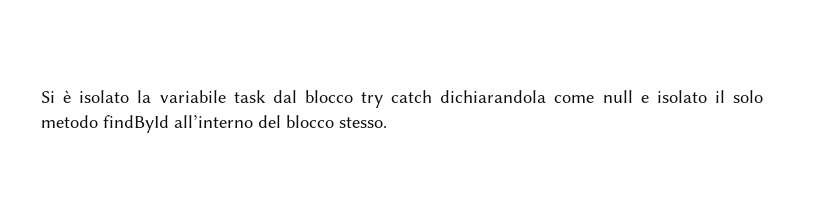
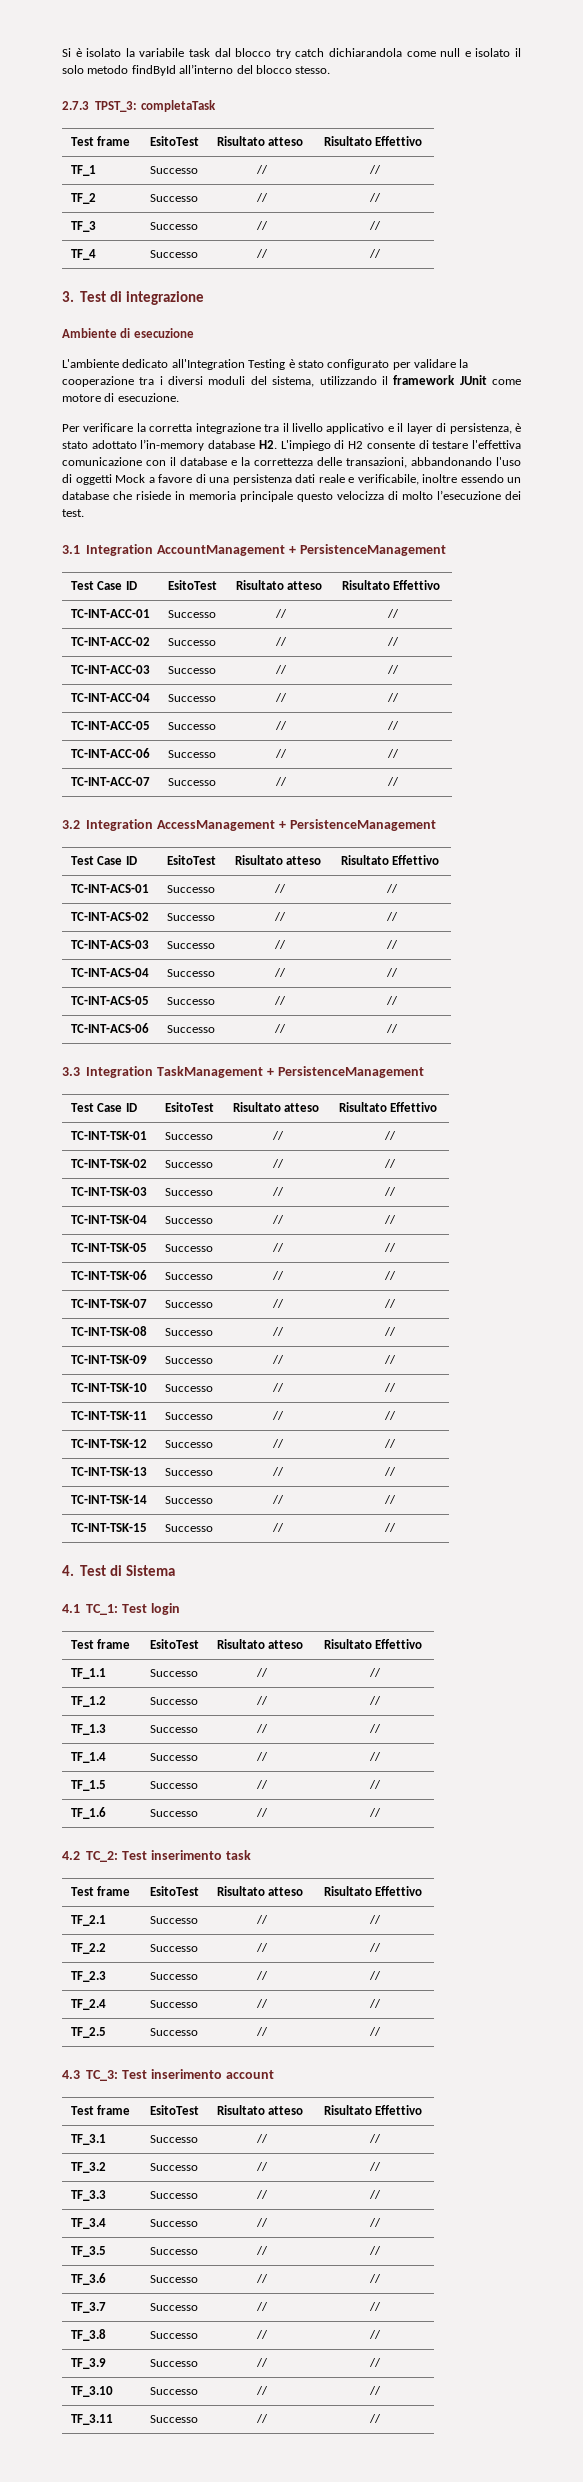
(387, 122) none -> [62,100,216,112] [70,136,131,146] [149,136,199,146] [216,136,304,146] [323,136,423,146] [70,165,96,176] [149,166,198,174] [256,165,268,174] [368,165,381,174] [70,193,96,204] [149,194,198,202] [256,193,268,202] [368,193,381,202] [70,221,96,232] [149,222,198,230] [256,221,268,230] [368,221,381,230] [70,249,96,260] [149,250,198,258] [256,249,268,258] [368,249,381,258] [62,291,205,305] [62,328,194,338] [62,359,469,370] [62,375,521,387] [62,393,179,402] [62,423,521,434] [62,439,522,451] [62,457,521,468] [62,474,521,485] [62,490,521,502] [62,509,84,517] [62,544,446,556] [70,581,137,590] [167,580,217,590] [235,580,323,590] [341,580,441,590] [70,609,150,618] [167,610,216,618] [274,609,287,618] [386,609,399,618] [70,637,150,646] [167,638,216,646] [274,637,287,646] [386,637,399,646] [70,665,150,674] [167,666,216,674] [274,665,287,674] [386,665,399,674] [70,693,150,702] [167,694,216,702] [274,693,287,702] [386,693,399,702] [70,721,150,730] [167,722,216,730] [274,721,287,730] [386,721,399,730] [70,748,150,758] [167,750,216,758] [274,749,287,758] [386,749,399,758] [70,777,150,786] [167,778,216,786] [274,777,287,786] [386,777,399,786] [62,819,436,831] [70,856,137,865] [166,855,216,865] [234,855,322,865] [340,855,440,865] [70,884,149,893] [166,885,215,893] [273,884,286,893] [385,884,398,893] [70,912,149,921] [166,913,215,921] [273,912,286,921] [385,912,398,921] [70,940,149,949] [166,941,215,949] [273,940,286,949] [385,940,398,949] [70,968,149,977] [166,969,215,977] [273,968,286,977] [385,968,398,977] [70,996,149,1005] [166,997,215,1005] [273,996,286,1005] [385,996,398,1005] [70,1023,149,1033] [166,1025,215,1033] [273,1024,286,1033] [385,1024,398,1033] [62,1066,424,1078] [70,1103,137,1112] [164,1102,214,1112] [232,1102,320,1112] [338,1102,438,1112] [70,1131,147,1140] [164,1132,213,1140] [271,1131,284,1140] [383,1131,396,1140] [70,1159,147,1168] [164,1160,213,1168] [271,1159,284,1168] [383,1159,396,1168] [70,1187,147,1196] [164,1188,213,1196] [271,1187,284,1196] [383,1187,396,1196] [70,1215,147,1224] [164,1216,213,1224] [271,1215,284,1224] [383,1215,396,1224] [70,1243,147,1252] [164,1244,213,1252] [271,1243,284,1252] [383,1243,396,1252] [70,1270,147,1280] [164,1272,213,1280] [271,1271,284,1280] [383,1271,396,1280] [70,1299,147,1308] [164,1300,213,1308] [271,1299,284,1308] [383,1299,396,1308] [70,1326,147,1336] [164,1328,213,1336] [271,1327,284,1336] [383,1327,396,1336] [70,1355,147,1364] [164,1356,213,1364] [271,1355,284,1364] [383,1355,396,1364] [70,1383,147,1392] [164,1384,213,1392] [271,1383,284,1392] [383,1383,396,1392] [70,1411,147,1420] [164,1412,213,1420] [271,1411,284,1420] [383,1411,396,1420] [70,1439,147,1448] [164,1440,213,1448] [271,1439,284,1448] [383,1439,396,1448] [70,1467,147,1476] [164,1468,213,1476] [271,1467,284,1476] [383,1467,396,1476] [70,1495,147,1504] [164,1496,213,1504] [271,1495,284,1504] [383,1495,396,1504] [70,1523,147,1532] [164,1524,213,1532] [271,1523,284,1532] [383,1523,396,1532] [62,1565,176,1576] [62,1603,180,1615] [70,1639,131,1649] [149,1639,199,1649] [216,1639,304,1649] [323,1639,423,1649] [70,1668,106,1679] [149,1669,198,1677] [256,1668,268,1677] [368,1668,381,1677] [70,1696,106,1707] [149,1697,198,1705] [256,1696,268,1705] [368,1696,381,1705] [70,1724,106,1735] [149,1725,198,1733] [256,1724,268,1733] [368,1724,381,1733] [70,1752,106,1763] [149,1753,198,1761] [256,1752,268,1761] [368,1752,381,1761] [70,1780,106,1791] [149,1781,198,1789] [256,1780,268,1789] [368,1780,381,1789] [70,1807,106,1819] [149,1809,198,1817] [256,1808,268,1817] [368,1808,381,1817] [62,1850,251,1862] [70,1886,131,1896] [149,1886,199,1896] [216,1886,304,1896] [323,1886,423,1896] [70,1915,106,1926] [149,1916,198,1924] [256,1915,268,1924] [368,1915,381,1924] [70,1943,106,1954] [149,1944,198,1952] [256,1943,268,1952] [368,1943,381,1952] [70,1971,106,1982] [149,1972,198,1980] [256,1971,268,1980] [368,1971,381,1980] [70,1999,106,2010] [149,2000,198,2008] [256,1999,268,2008] [368,1999,381,2008] [70,2027,106,2038] [149,2028,198,2036] [256,2027,268,2036] [368,2027,381,2036] [62,2069,274,2081] [70,2105,131,2115] [149,2105,199,2115] [216,2105,304,2115] [323,2105,423,2115] [70,2134,106,2145] [149,2135,198,2143] [256,2134,268,2143] [368,2134,381,2143] [70,2162,106,2173] [149,2163,198,2171] [256,2162,268,2171] [368,2162,381,2171] [70,2190,106,2201] [149,2191,198,2199] [256,2190,268,2199] [368,2190,381,2199] [70,2218,106,2229] [149,2219,198,2227] [256,2218,268,2227] [368,2218,381,2227] [70,2246,106,2257] [149,2247,198,2255] [256,2246,268,2255] [368,2246,381,2255] [70,2273,106,2285] [149,2275,198,2283] [256,2274,268,2283] [368,2274,381,2283] [70,2302,106,2313] [149,2303,198,2311] [256,2302,268,2311] [368,2302,381,2311] [70,2329,106,2341] [149,2331,198,2339] [256,2330,268,2339] [368,2330,381,2339] [70,2358,106,2369] [149,2359,198,2367] [256,2358,268,2367] [368,2358,381,2367] [70,2386,113,2397] [149,2387,198,2395] [256,2386,268,2395] [368,2386,381,2395] [70,2414,113,2425] [149,2415,198,2423] [256,2414,268,2423] [368,2414,381,2423] // 2.7.3 TPST_3: completaTask // Test frame | EsitoTest | Risultato atteso | Risultato Effettivo // TF_1 | Successo | // | // // TF_2 | Successo | // | // // TF_3 | Successo | // | // // TF_4 | Successo | // | // // 3. Test di integrazione // Ambiente di esecuzione // L'ambiente dedicato all'Integration Testing è stato configurato per validare la cooperazione tra i diversi moduli del sistema, utilizzando il framework JUnit come motore di esecuzione. // Per verificare la corretta integrazione tra il livello applicativo e il layer di persistenza, è stato adottato l’in-memory database H2. L'impiego di H2 consente di testare l'effettiva comunicazione con il database e la correttezza delle transazioni, abbandonando l'uso di oggetti Mock a favore di una persistenza dati reale e verificabile, inoltre essendo un database che risiede in memoria principale questo velocizza di molto l’esecuzione dei test. // 3.1 Integration AccountManagement + PersistenceManagement // Test Case ID | EsitoTest | Risultato atteso | Risultato Effettivo // TC-INT-ACC-01 | Successo | // | // // TC-INT-ACC-02 | Successo | // | // // TC-INT-ACC-03 | Successo | // | // // TC-INT-ACC-04 | Successo | // | // // TC-INT-ACC-05 | Successo | // | // // TC-INT-ACC-06 | Successo | // | // // TC-INT-ACC-07 | Successo | // | // // 3.2 Integration AccessManagement + PersistenceManagement // Test Case ID | EsitoTest | Risultato atteso | Risultato Effettivo // TC-INT-ACS-01 | Successo | // | // // TC-INT-ACS-02 | Successo | // | // // TC-INT-ACS-03 | Successo | // | // // TC-INT-ACS-04 | Successo | // | // // TC-INT-ACS-05 | Successo | // | // // TC-INT-ACS-06 | Successo | // | // // 3.3 Integration TaskManagement + PersistenceManagement // Test Case ID | EsitoTest | Risultato atteso | Risultato Effettivo // TC-INT-TSK-01 | Successo | // | // // TC-INT-TSK-02 | Successo | // | // // TC-INT-TSK-03 | Successo | // | // // TC-INT-TSK-04 | Successo | // | // // TC-INT-TSK-05 | Successo | // | // // TC-INT-TSK-06 | Successo | // | // // TC-INT-TSK-07 | Successo | // | // // TC-INT-TSK-08 | Successo | // | // // TC-INT-TSK-09 | Successo | // | // // TC-INT-TSK-10 | Successo | // | // // TC-INT-TSK-11 | Successo | // | // // TC-INT-TSK-12 | Successo | // | // // TC-INT-TSK-13 | Successo | // | // // TC-INT-TSK-14 | Successo | // | // // TC-INT-TSK-15 | Successo | // | // // 4. Test di Sistema // 4.1 TC_1: Test login // Test frame | EsitoTest | Risultato atteso | Risultato Effettivo // TF_1.1 | Successo | // | // // TF_1.2 | Successo | // | // // TF_1.3 | Successo | // | // // TF_1.4 | Successo | // | // // TF_1.5 | Successo | // | // // TF_1.6 | Successo | // | // // 4.2 TC_2: Test inserimento task // Test frame | EsitoTest | Risultato atteso | Risultato Effettivo // TF_2.1 | Successo | // | // // TF_2.2 | Successo | // | // // TF_2.3 | Successo | // | // // TF_2.4 | Successo | // | // // TF_2.5 | Successo | // | // // 4.3 TC_3: Test inserimento account // Test frame | EsitoTest | Risultato atteso | Risultato Effettivo // TF_3.1 | Successo | // | // // TF_3.2 | Successo | // | // // TF_3.3 | Successo | // | // // TF_3.4 | Successo | // | // // TF_3.5 | Successo | // | // // TF_3.6 | Successo | // | // // TF_3.7 | Successo | // | // // TF_3.8 | Successo | // | // // TF_3.9 | Successo | // | // // TF_3.10 | Successo | // | // // TF_3.11 | Successo | // | //

